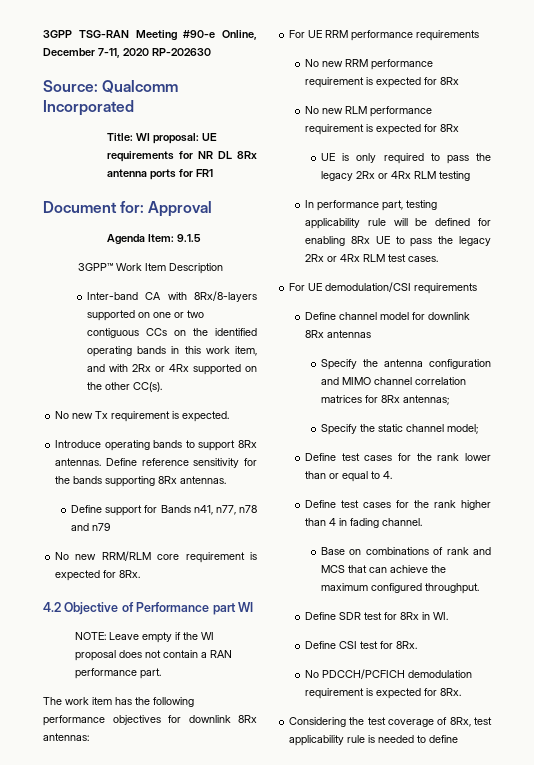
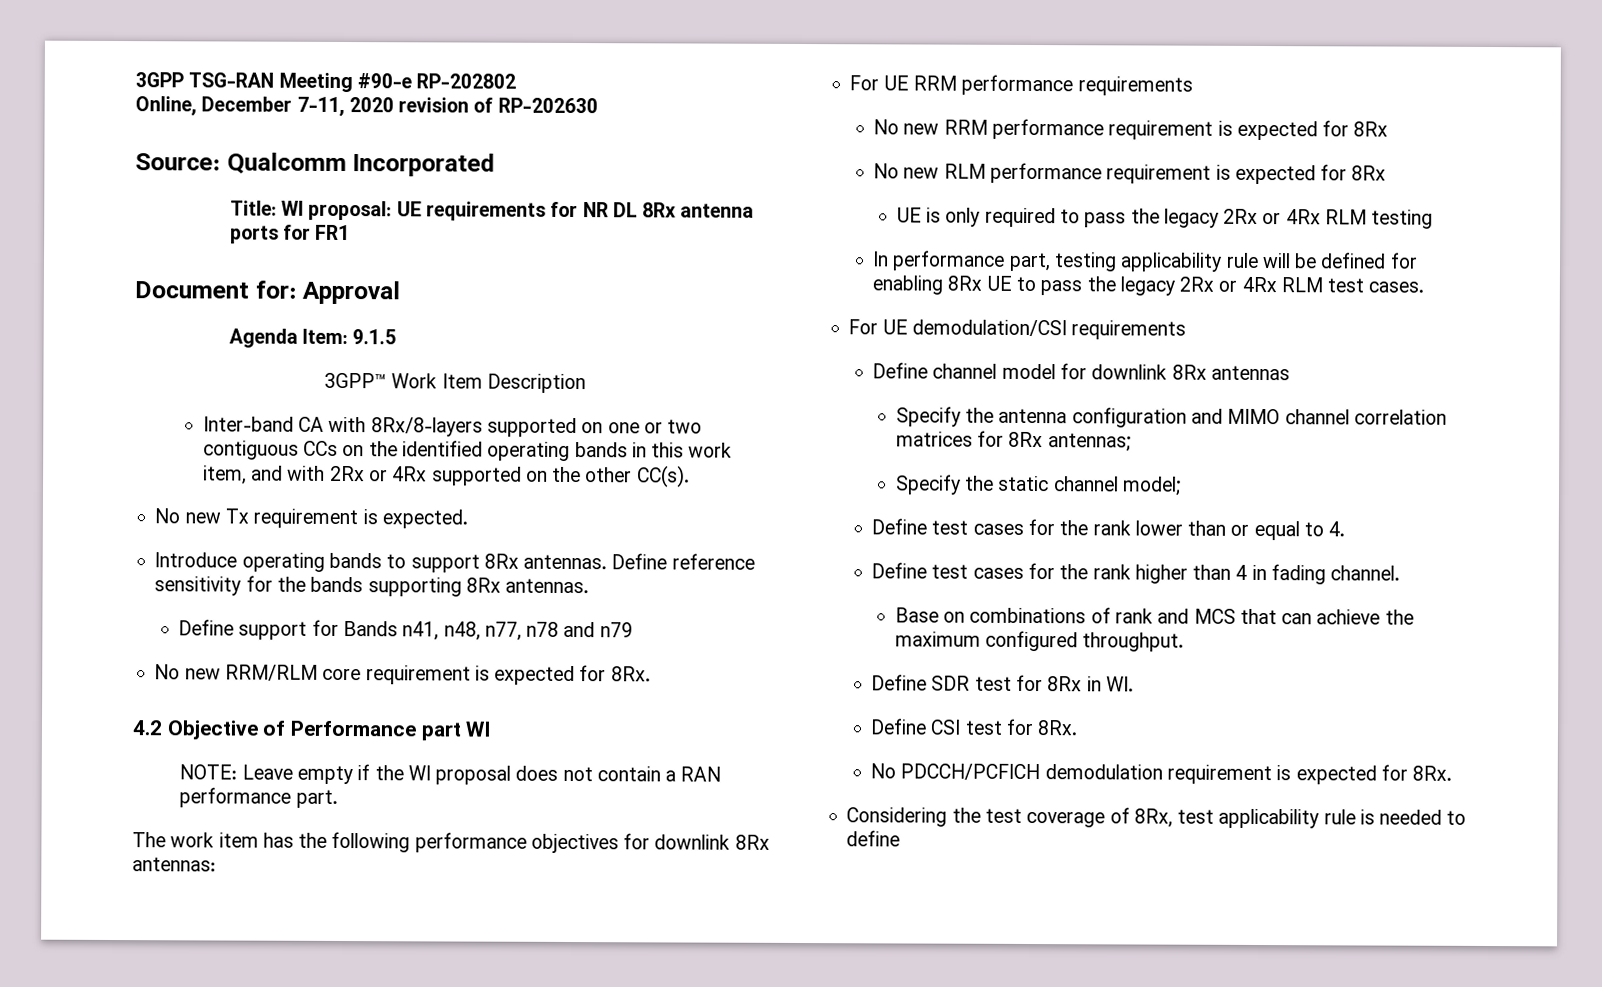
(216, 34) none -> [416,73,517,89] RP-202802 //
(149, 52) none -> [398,97,494,113] revision of
(213, 510) none -> [443,621,481,641] n48,

